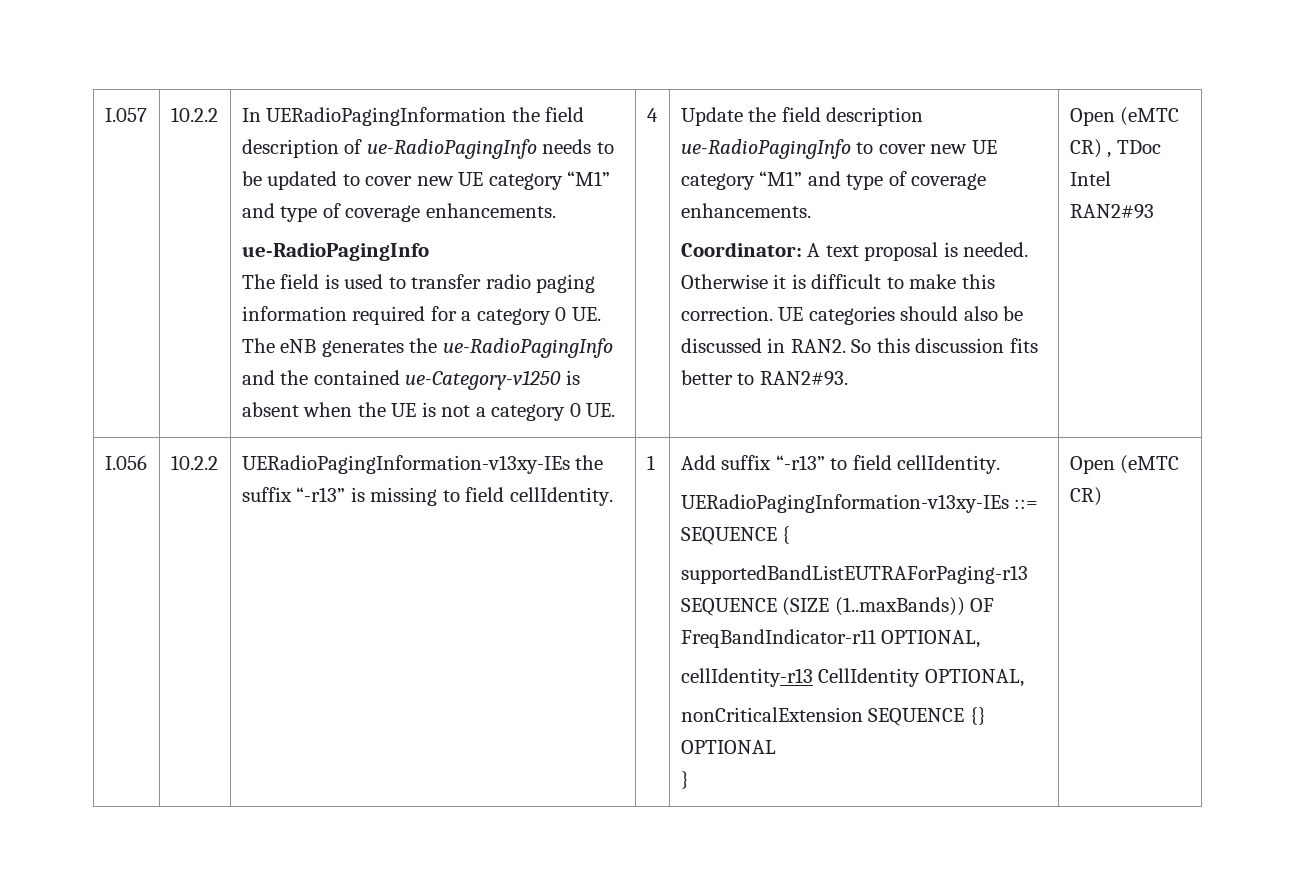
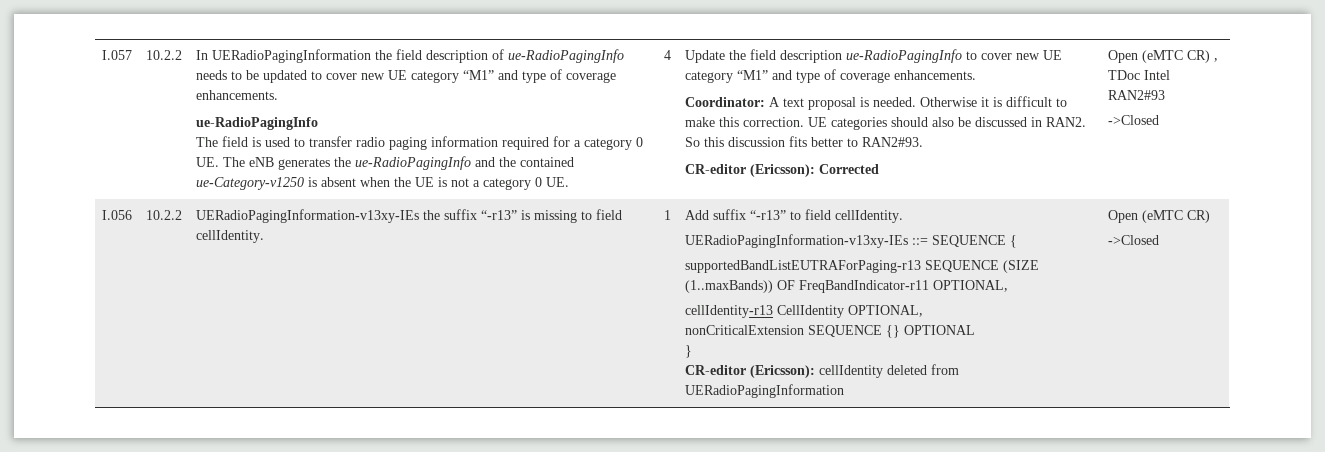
(848, 378) none -> [684,164,879,177] // CR-editor (Ericsson): Corrected
(1154, 211) none -> [1107,115,1159,125] // ->Closed
[1069,455,1180,474] [1069,487,1102,506] | Open (eMTC CR) -> [684,364,959,378] [684,384,844,398] [1107,210,1210,223] [1107,235,1159,245] // CR-editor (Ericsson): cellIdentity deleted from UERadioPagingInformation | Open (eMTC CR) // ->Closed

